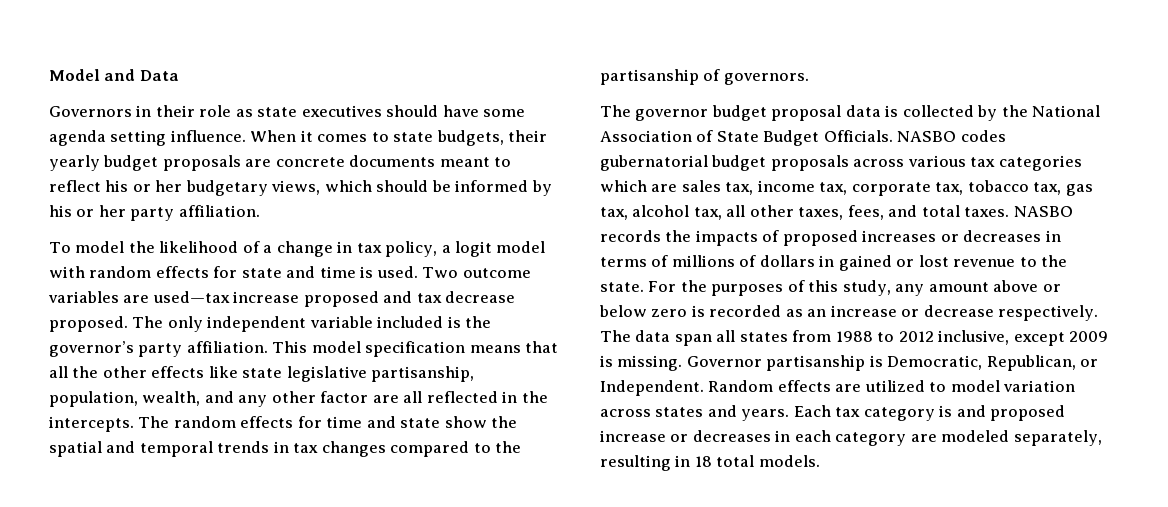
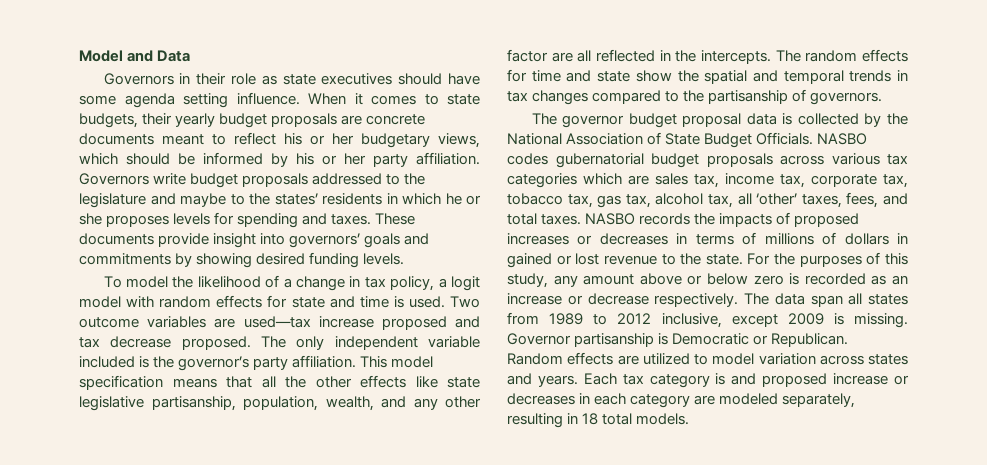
(260, 211) none -> [79,173,426,188] [79,193,481,208] [79,212,416,228] [79,233,430,248] [79,252,405,268] Governors write budget proposals addressed to the legislature and maybe to the states’ residents in which he or she proposes levels for spending and taxes. These documents provide insight into governors’ goals and commitments by showing desired funding levels.
[749,205,794,217] other -> [756,193,798,205] ‘other’
[835,331,873,342] 1988 -> [549,313,584,325] 1989
[887,355,1099,371] [600,380,704,396] Democratic, Republican, or Independent. -> [672,333,849,347] Democratic or Republican.

